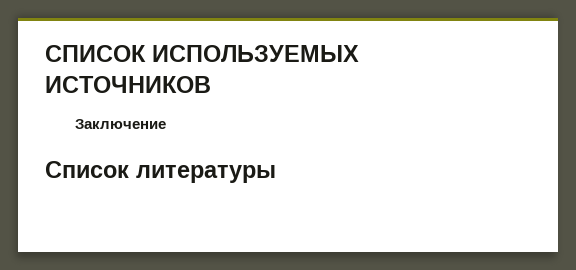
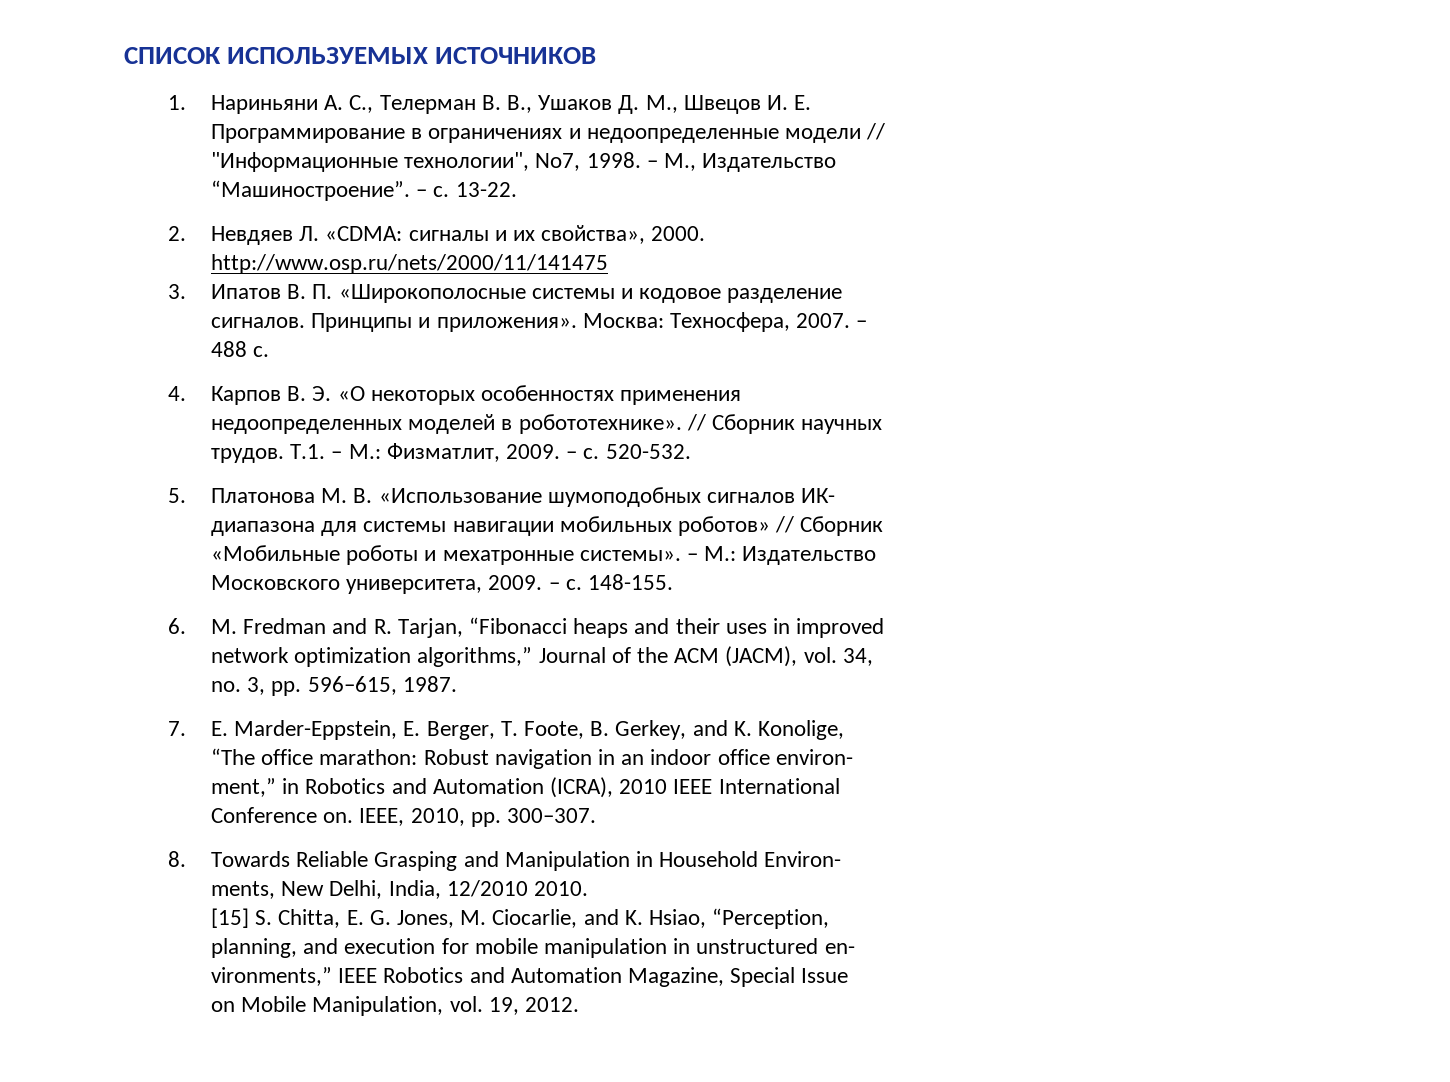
[74,119,166,129] [45,161,276,183] Заключение // Список литературы -> [167,95,812,114] [211,123,886,143] [211,152,837,172] [211,180,517,201] [167,225,706,245] [211,254,609,274] [167,284,843,303] [211,312,868,332] [211,341,270,357] [167,385,742,405] [211,414,883,434] [211,443,691,463] [167,487,836,507] [211,516,884,536] [211,545,877,565] [211,574,674,594] [167,617,885,638] [211,646,873,667] [211,676,457,696] [167,720,845,740] [211,748,853,769] [211,777,840,798] [211,807,597,827] [167,851,842,871] [211,880,589,899] [211,908,830,929] [211,938,855,958] [211,967,849,987] [211,996,580,1016] 1. Нариньяни А. С., Телерман В. В., Ушаков Д. М., Швецов И. Е. // Программирование в ограничениях и недоопределенные модели // // "Информационные технологии", No7, 1998. – М., Издательство // “Машиностроение”. – с. 13-22. // 2. Невдяев Л. «CDMA: сигналы и их свойства», 2000. // http://www.osp.ru/nets/2000/11/141475 // 3. Ипатов В. П. «Широкополосные системы и кодовое разделение // сигналов. Принципы и приложения». Москва: Техносфера, 2007. – // 488 с. // 4. Карпов В. Э. «О некоторых особенностях применения // недоопределенных моделей в робототехнике». // Сборник научных // трудов. Т.1. – М.: Физматлит, 2009. – с. 520-532. // 5. Платонова М. В. «Использование шумоподобных сигналов ИК- // диапазона для системы навигации мобильных роботов» // Сборник // «Мобильные роботы и мехатронные системы». – М.: Издательство // Московского университета, 2009. – с. 148-155. // 6. M. Fredman and R. Tarjan, “Fibonacci heaps and their uses in improved // network optimization algorithms,” Journal of the ACM (JACM), vol. 34, // no. 3, pp. 596–615, 1987. // 7. E. Marder-Eppstein, E. Berger, T. Foote, B. Gerkey, and K. Konolige, // “The office marathon: Robust navigation in an indoor office environ- // ment,” in Robotics and Automation (ICRA), 2010 IEEE International // Conference on. IEEE, 2010, pp. 300–307. // 8. Towards Reliable Grasping and Manipulation in Household Environ- // ments, New Delhi, India, 12/2010 2010. // [15] S. Chitta, E. G. Jones, M. Ciocarlie, and K. Hsiao, “Perception, // planning, and execution for mobile manipulation in unstructured en- // vironments,” IEEE Robotics and Automation Magazine, Special Issue // on Mobile Manipulation, vol. 19, 2012.

